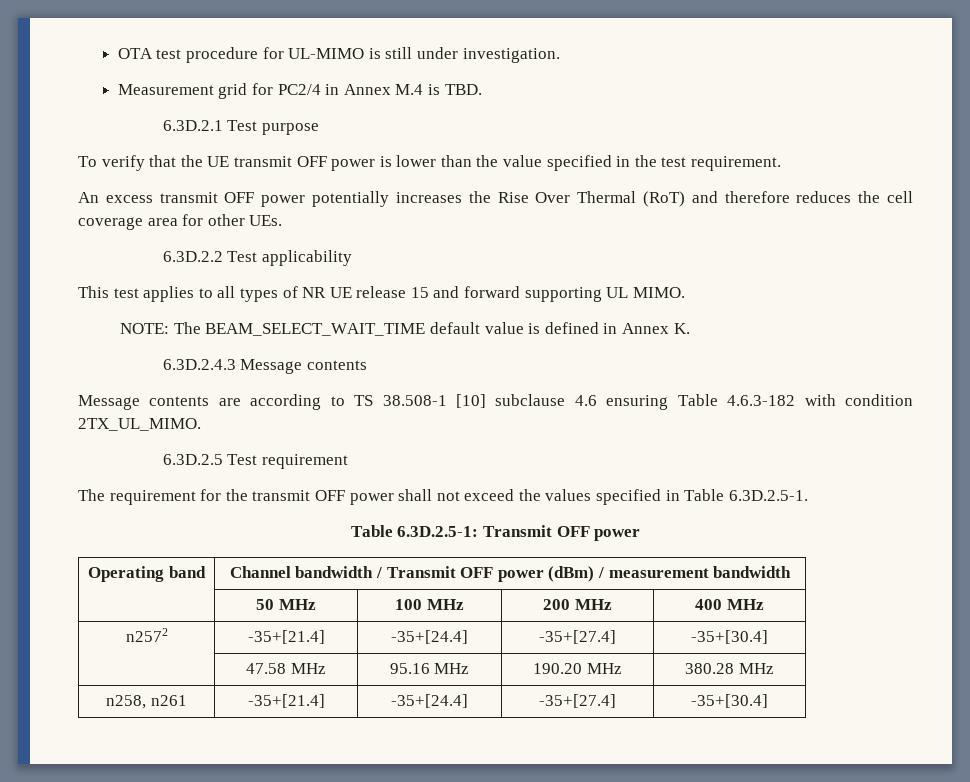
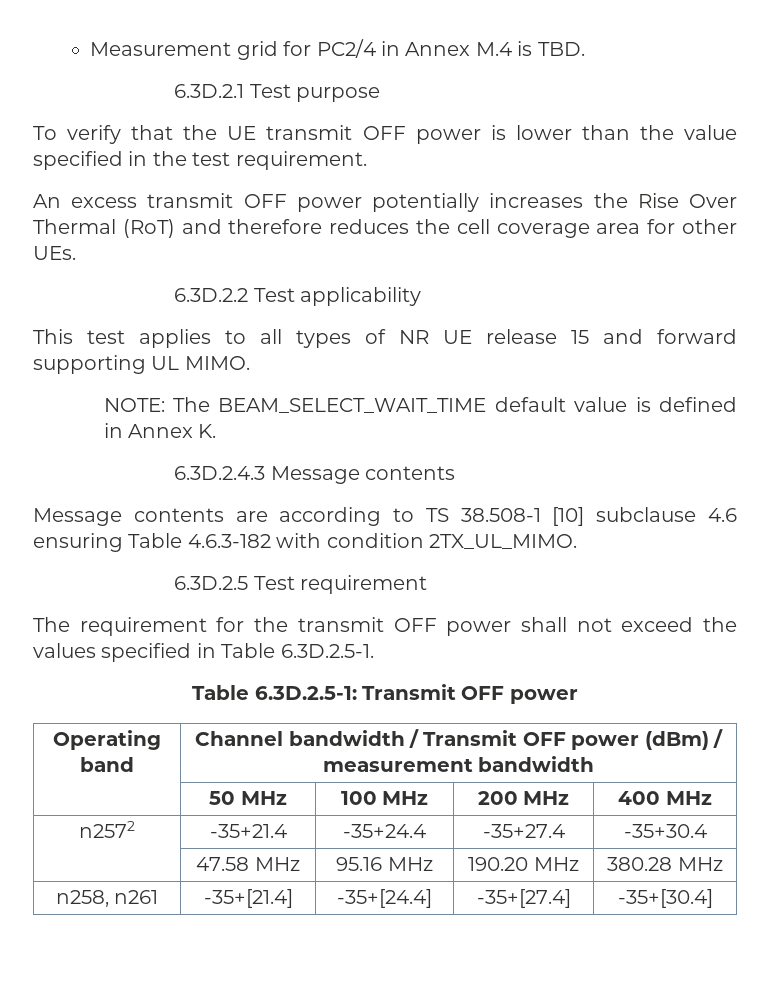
[117,47,560,63] OTA test procedure for UL-MIMO is still under investigation. // -> (90, 49) none
[247,630,325,644] [391,630,468,644] [539,630,616,644] [691,630,768,644] -35+[21.4] | -35+[24.4] | -35+[27.4] | -35+[30.4] -> [209,824,287,838] [343,824,426,838] [482,824,565,838] [623,824,707,838] -35+21.4 | -35+24.4 | -35+27.4 | -35+30.4

